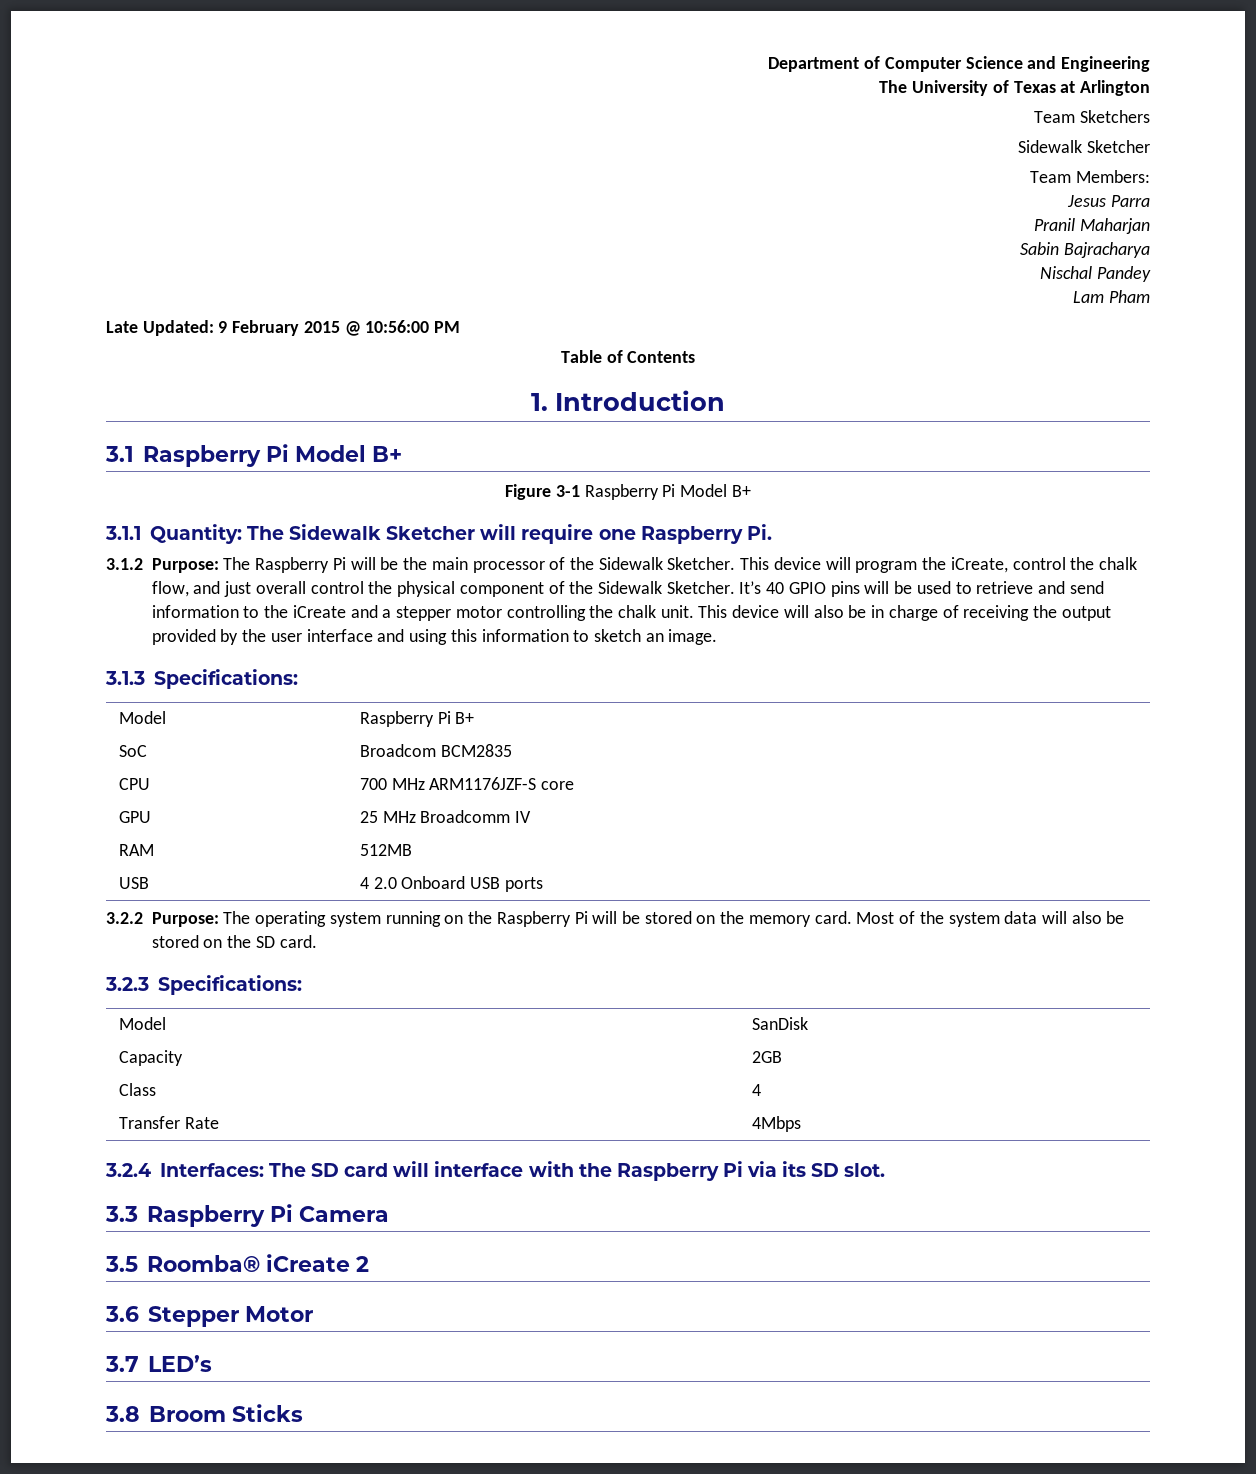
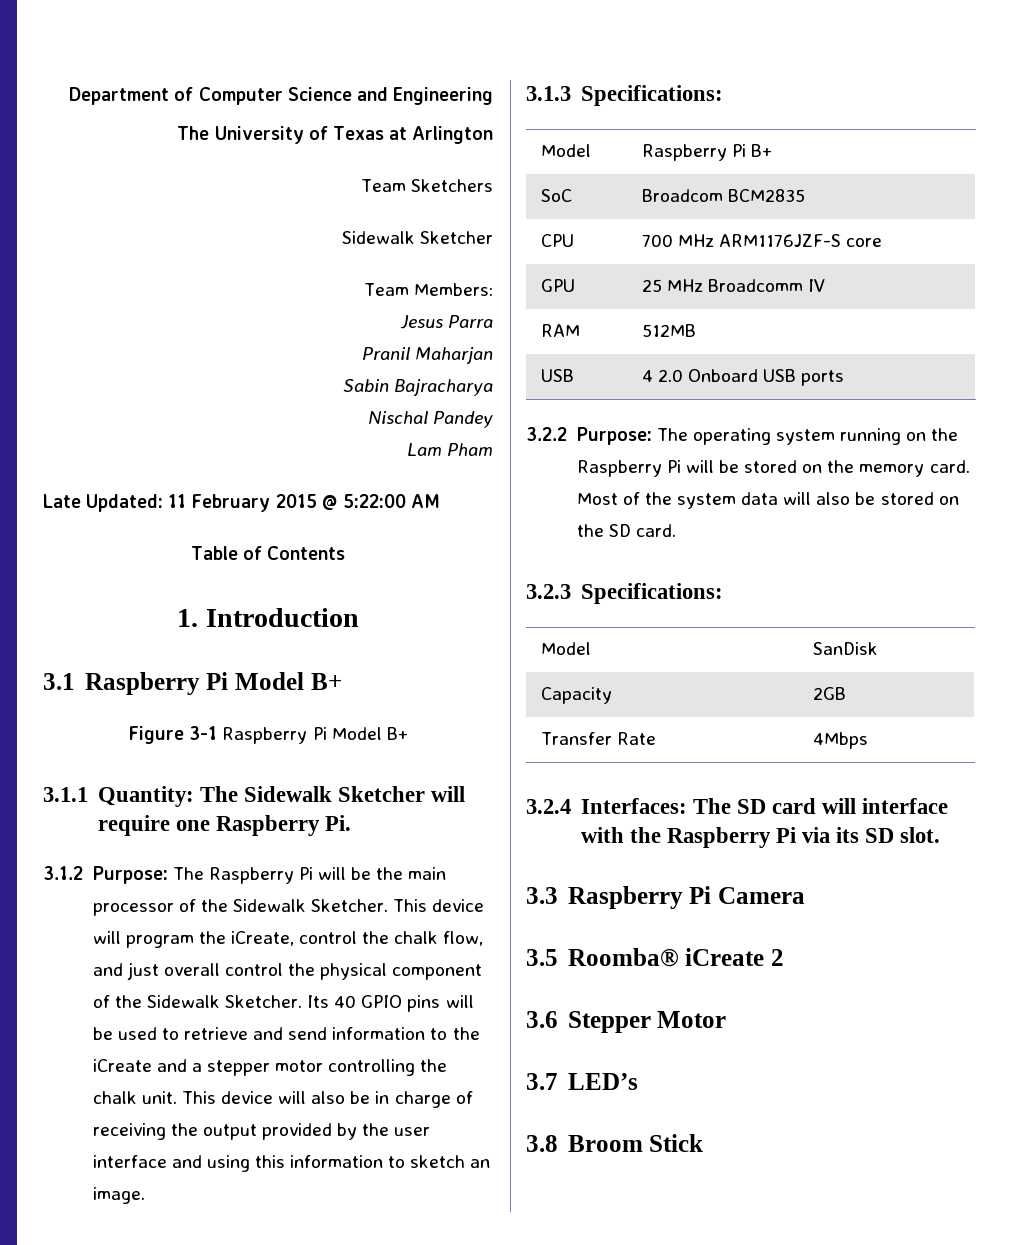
[218,321,228,333] 9 -> [168,494,187,508] 11
[365,320,461,333] 10:56:00 PM -> [342,494,440,508] 5:22:00 AM
[739,581,762,594] It’s -> [307,995,330,1008] Its
[118,1083,156,1096] [751,1084,761,1096] // Class | 4 -> (846, 693) none
[231,1404,303,1422] Sticks -> [649,1134,704,1152] Stick

